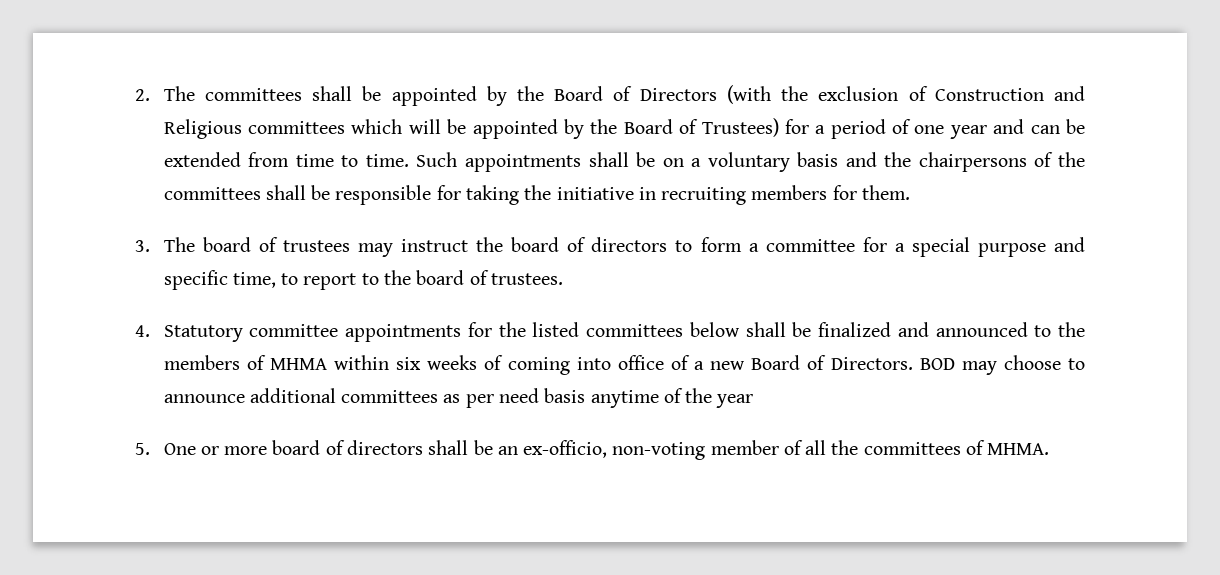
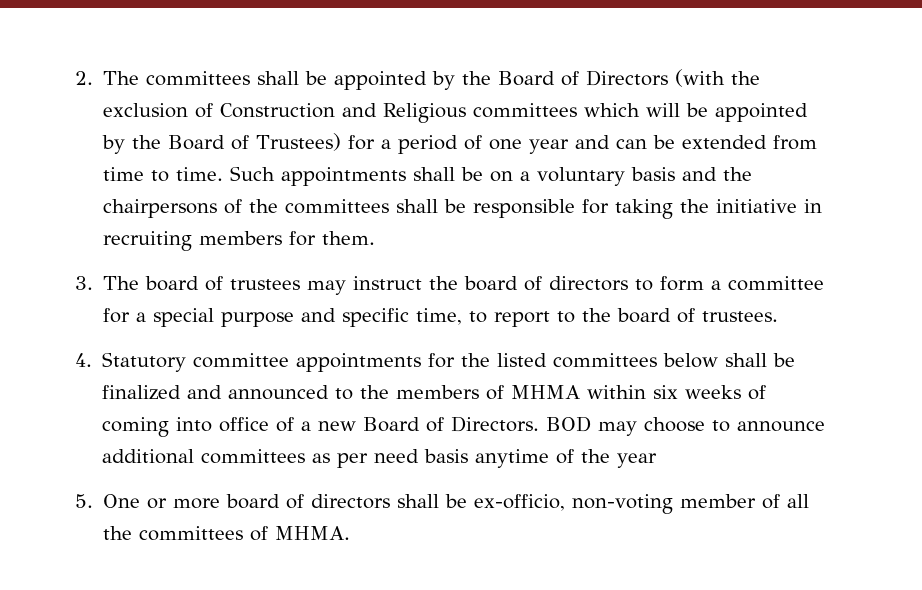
[497,446,518,455] an -> (468, 501) none

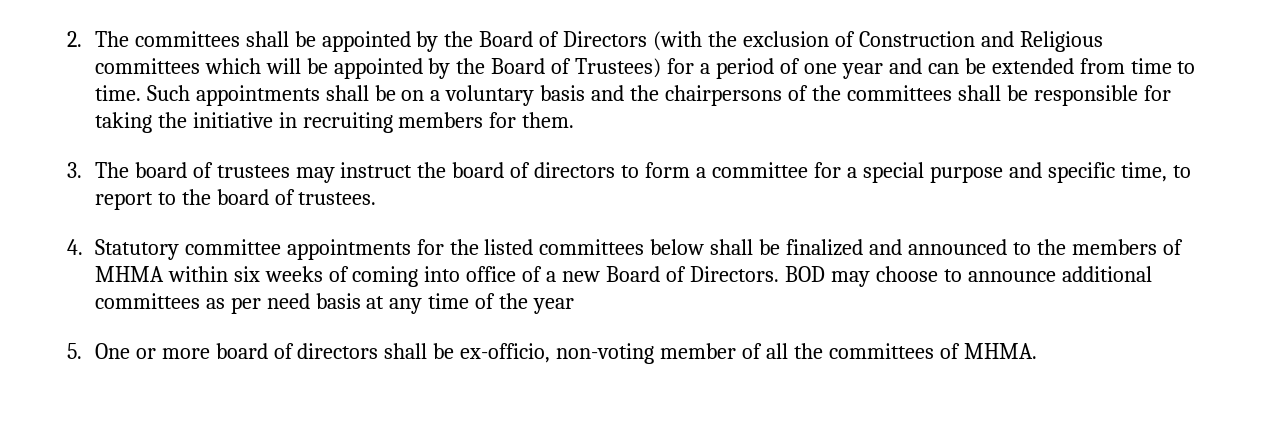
[475,449,550,468] anytime -> [366,293,470,314] at any time

